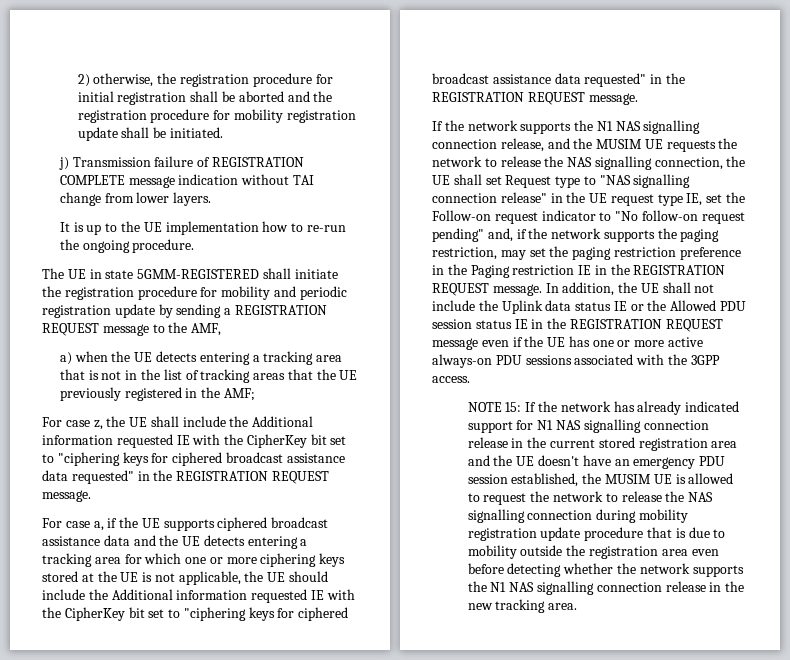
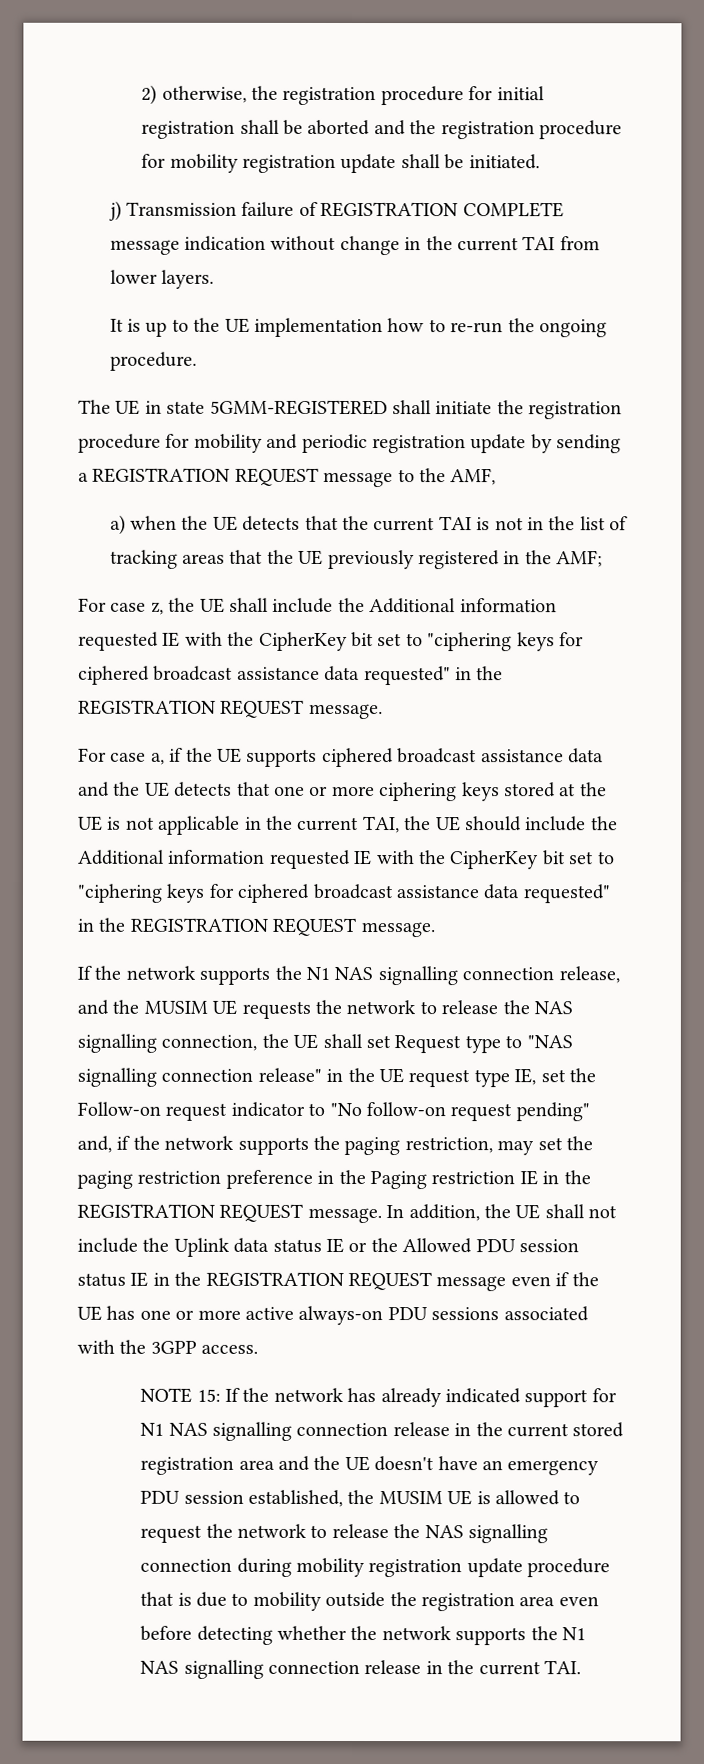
[292,175,314,185] [59,192,101,206] TAI change -> [339,235,556,256] change in the current TAI
[199,351,343,365] [59,369,85,380] entering a tracking area that -> [304,515,472,532] that the current TAI
[247,536,308,549] [42,553,182,567] entering a tracking area for which -> [236,781,271,796] that
[178,571,241,585] applicable, -> [158,815,400,835] applicable in the current TAI,
[467,599,578,613] new tracking area. -> [478,1660,581,1676] current TAI.

